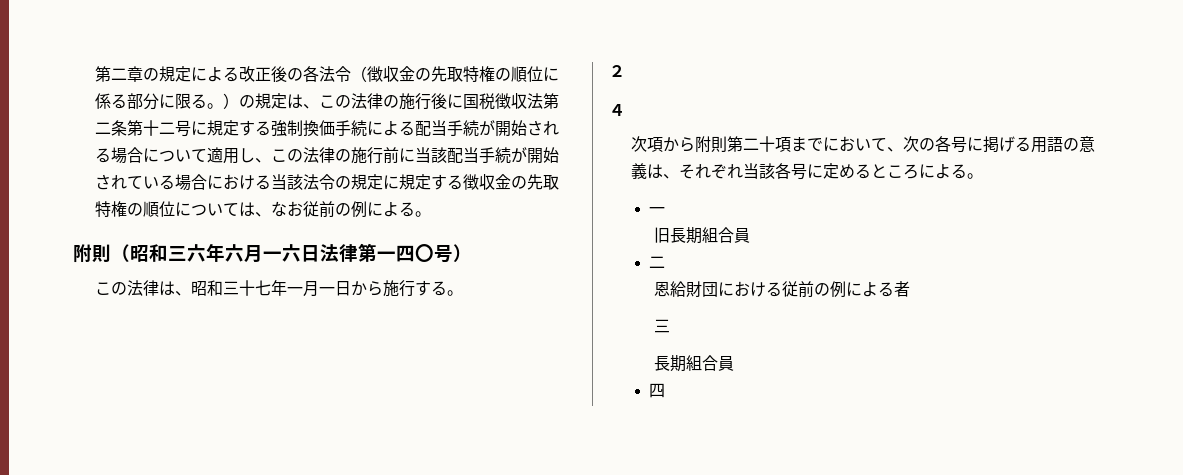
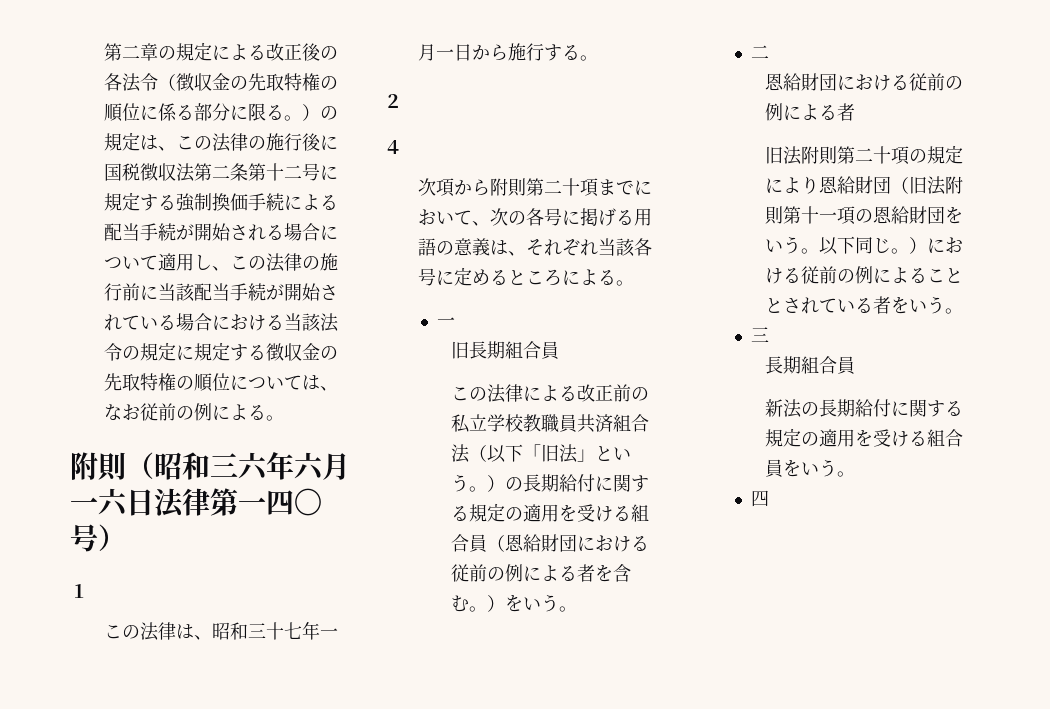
(472, 253) none -> [70,584,88,598] // １
(750, 235) none -> [451,384,650,403] [451,414,650,433] [451,444,632,463] [451,474,650,492] [451,503,650,522] [451,534,650,552] [451,564,632,582] [451,594,578,612] // この法律による改正前の私立学校教職員共済組合法（以下「旧法」という。）の長期給付に関する規定の適用を受ける組合員（恩給財団における従前の例による者を含む。）をいう。
[653,319,670,333] [653,355,734,372] 三 // 長期組合員 -> [765,145,964,165] [765,176,964,195] [765,206,964,225] [765,236,964,255] [765,266,964,284] [765,296,964,314] [751,327,770,342] [765,356,856,374] [765,399,964,418] [765,428,964,447] [765,459,856,477] 旧法附則第二十項の規定により恩給財団（旧法附則第十一項の恩給財団をいう。以下同じ。）における従前の例によることとされている者をいう。 // 三 // 長期組合員 // 新法の長期給付に関する規定の適用を受ける組合員をいう。

